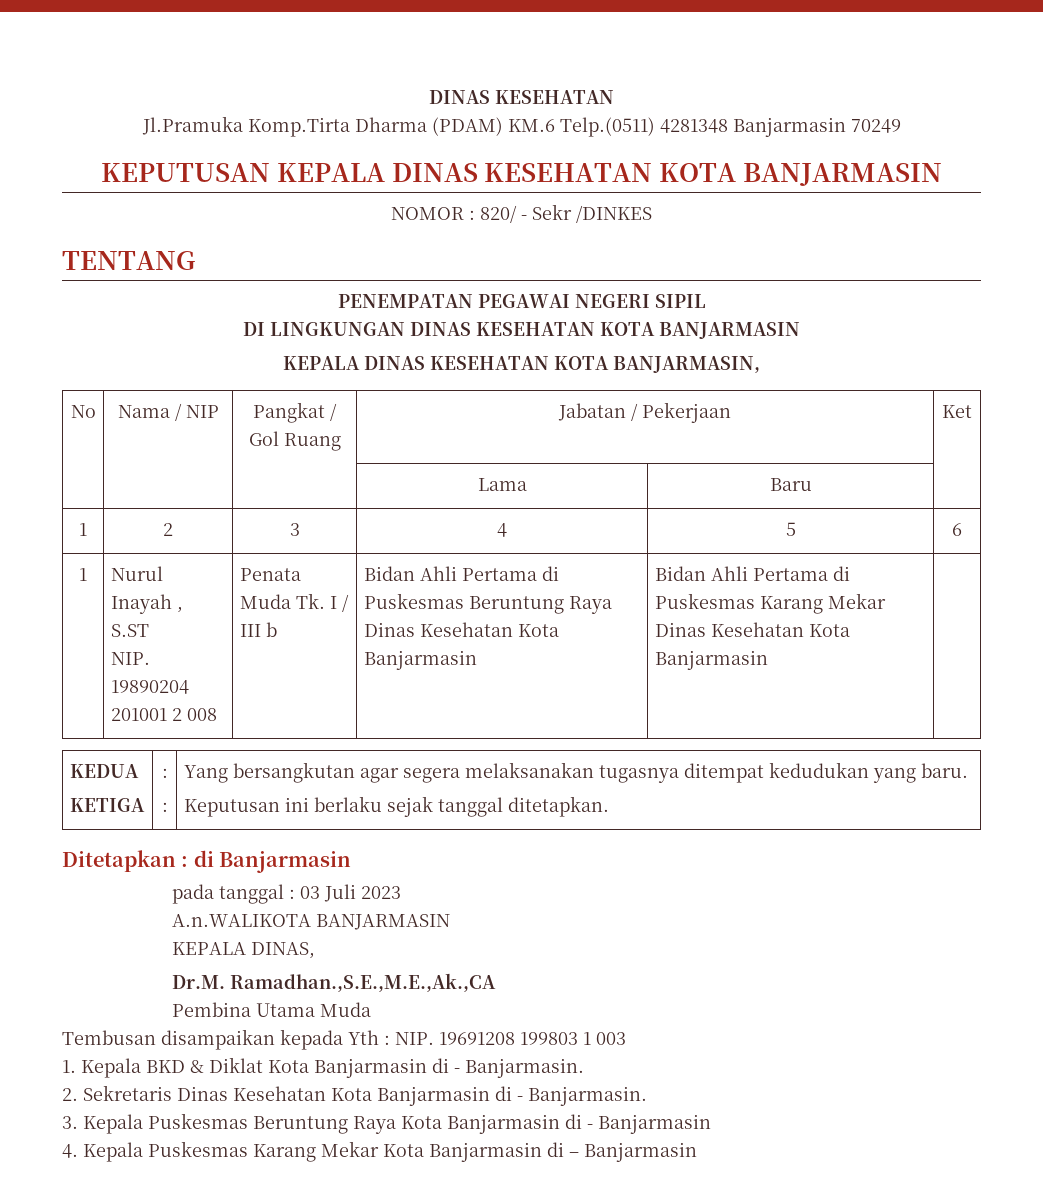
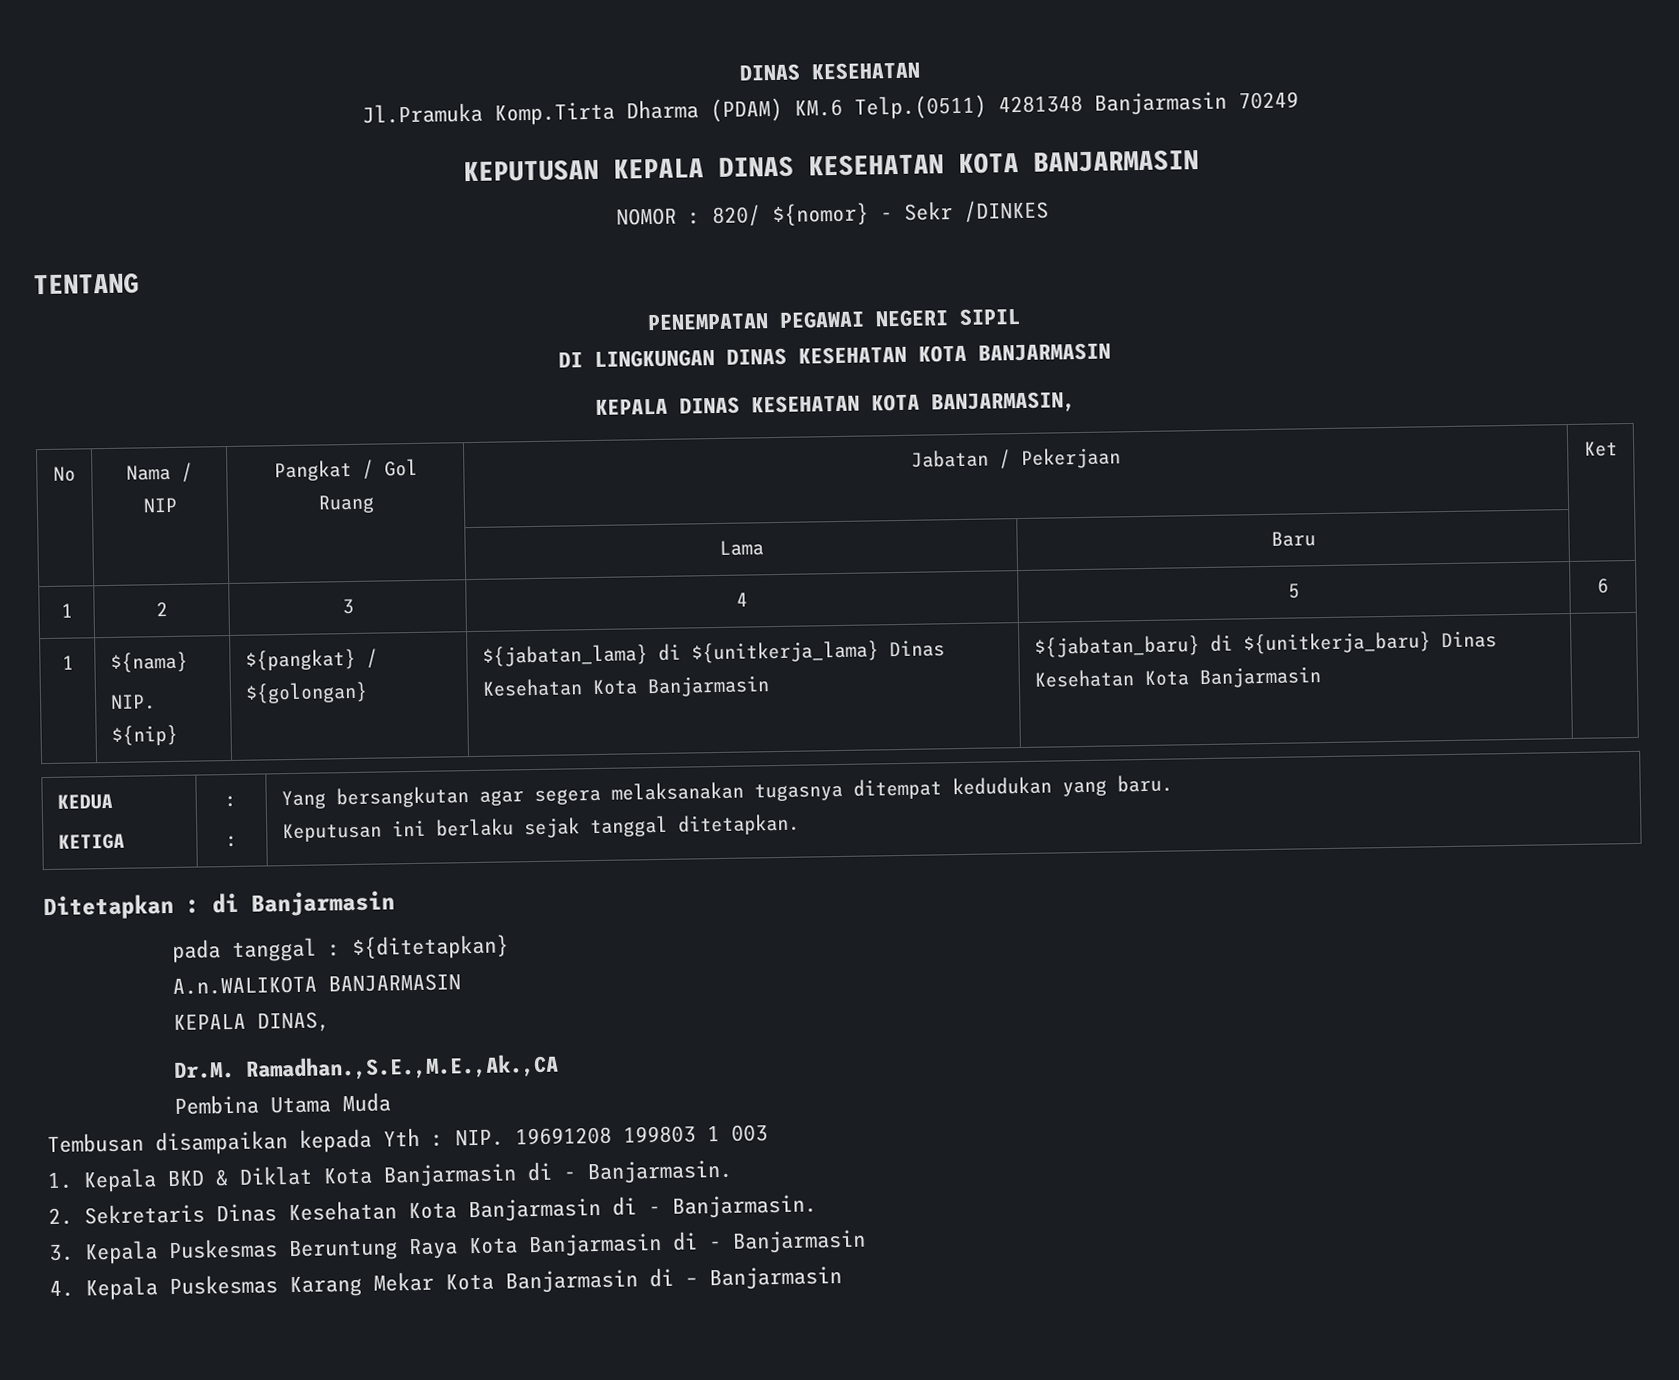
(517, 214) none -> [771,202,869,227] ${nomor}
[110,566,163,581] [110,594,183,614] [110,624,149,637] [110,652,150,665] [110,680,189,694] [110,708,217,721] [239,568,301,581] [239,593,349,612] [239,622,277,637] [363,566,559,581] [363,593,612,614] [363,622,559,637] [363,650,477,670] [654,566,850,581] [654,593,886,614] Nurul Inayah , S.ST // NIP. 19890204 201001 2 008 | Penata Muda Tk. I / III b | Bidan Ahli Pertama di Puskesmas Beruntung Raya Dinas Kesehatan Kota Banjarmasin | Bidan Ahli Pertama di Puskesmas Karang Mekar -> [110,651,189,673] [110,694,157,710] [111,724,179,746] [245,648,379,671] [245,681,369,704] [482,639,946,667] [482,675,771,698] [1034,631,1432,658] ${nama} // NIP. ${nip} | ${pangkat} / ${golongan} | ${jabatan_lama} di ${unitkerja_lama} Dinas Kesehatan Kota Banjarmasin | ${jabatan_baru} di ${unitkerja_baru}
[299,884,401,902] 03 Juli 2023 -> [350,934,509,961] ${ditetapkan}

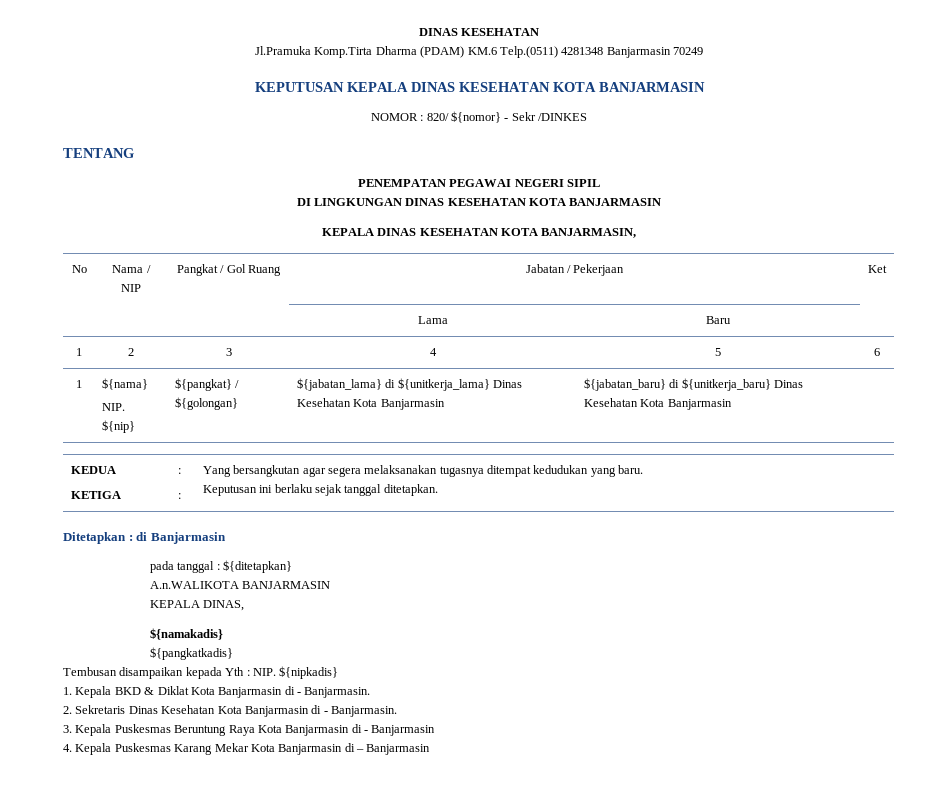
[173,1053,559,1081] [173,1092,391,1115] Dr.M. Ramadhan.,S.E.,M.E.,Ak.,CA // Pembina Utama Muda -> [150,628,224,640] [150,647,234,660] ${namakadis} // ${pangkatkadis}
[515,1124,768,1146] 19691208 199803 1 003 -> [279,666,339,679] ${nipkadis}

